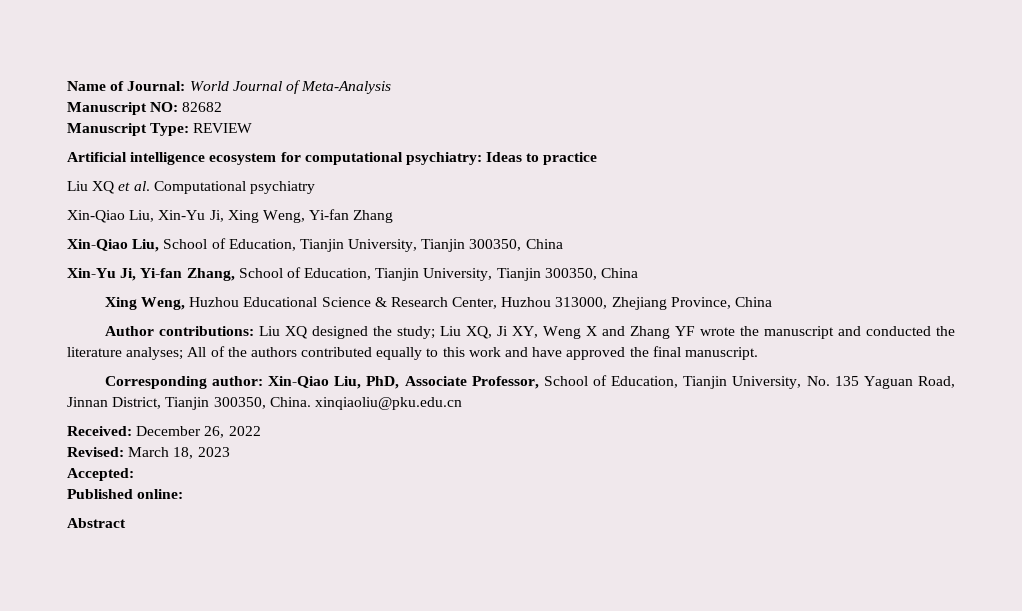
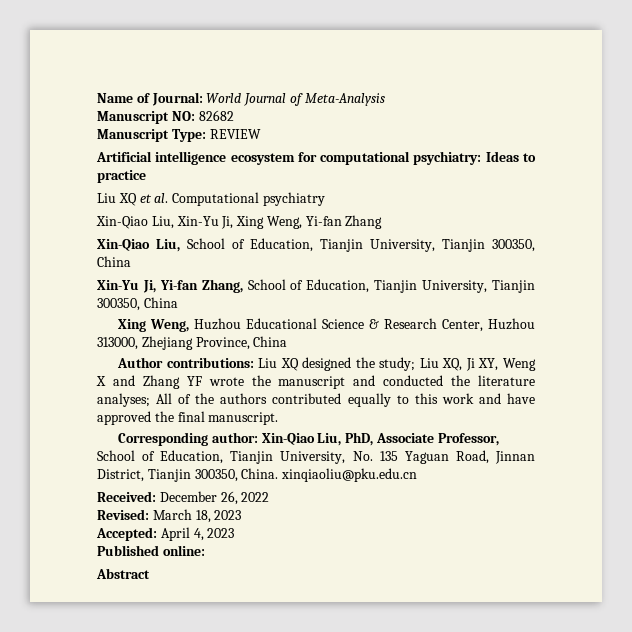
(134, 474) none -> [160,527,235,541] April 4, 2023

